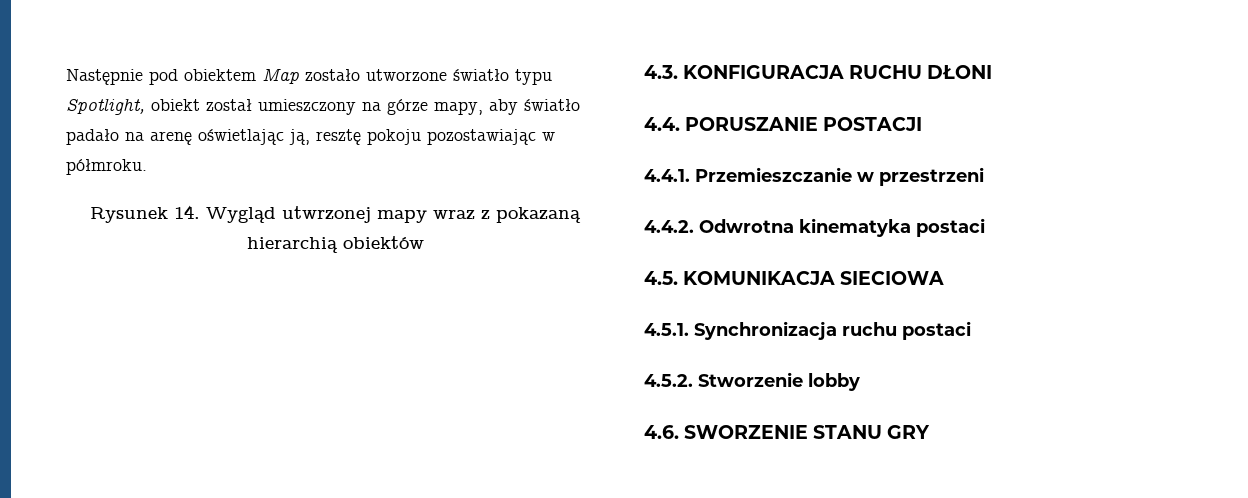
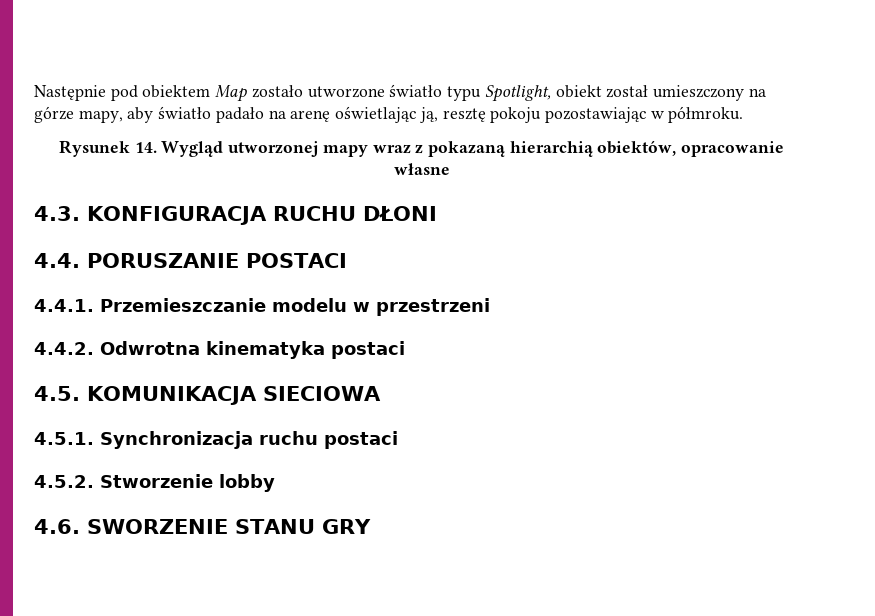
[282,206,371,223] utwrzonej -> [228,141,319,157] utworzonej
[342,236,424,249] obiektów -> [597,140,785,157] [393,163,450,175] obiektów, opracowanie własne
[823,117,923,131] POSTACJI -> [246,253,347,268] POSTACI
(852, 174) none -> [272,298,347,312] modelu

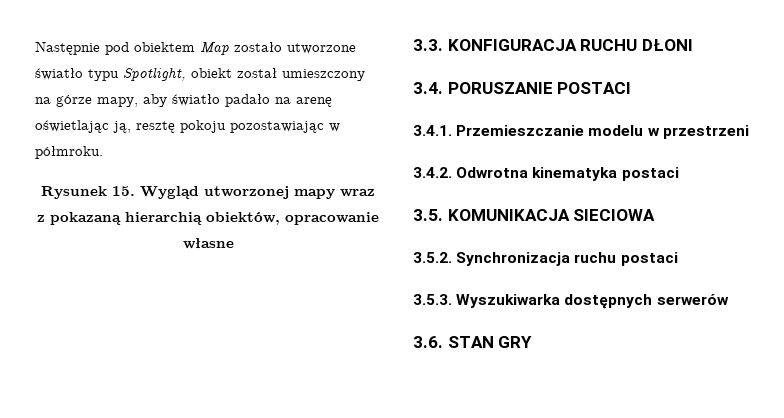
[134,142,157,153] 14. -> [112,186,135,196] 15.
[34,206,80,221] 4.3. -> [413,39,443,51] 3.3.
[34,253,80,268] 4.4. -> [413,82,443,94] 3.4.
[34,299,94,312] 4.4.1. -> [413,125,452,136] 3.4.1.
[34,342,94,355] 4.4.2. -> [413,167,452,178] 3.4.2.
[34,386,80,401] 4.5. -> [413,209,443,221] 3.5.
[34,432,94,445] 4.5.1. -> [413,252,452,263] 3.5.2.
[34,474,275,492] [34,519,315,534] 4.5.2. Stworzenie lobby // 4.6. SWORZENIE STANU -> [413,294,729,309] [413,336,494,348] 3.5.3. Wyszukiwarka dostępnych serwerów // 3.6. STAN

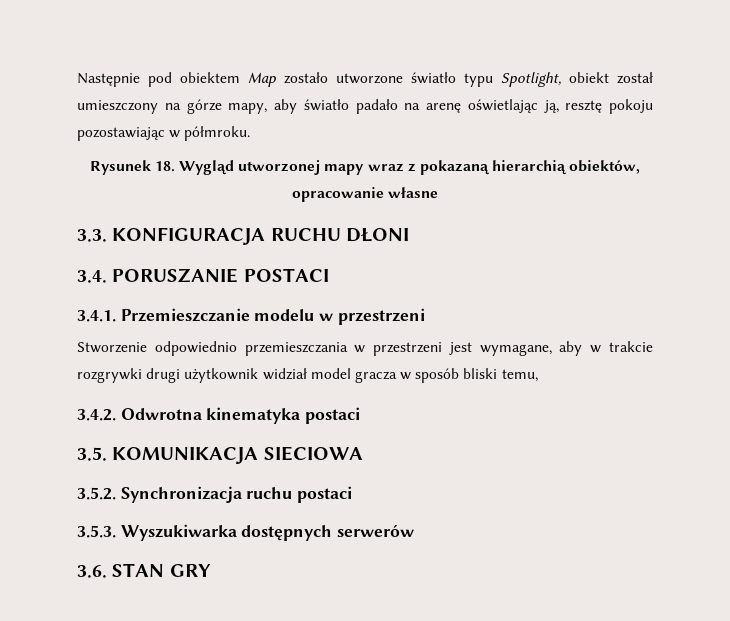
[112,186,135,196] 15. -> [154,161,175,172] 18.
(749, 132) none -> [77,341,653,356] [77,368,538,383] // Stworzenie odpowiednio przemieszczania w przestrzeni jest wymagane, aby w trakcie rozgrywki drugi użytkownik widział model gracza w sposób bliski temu,

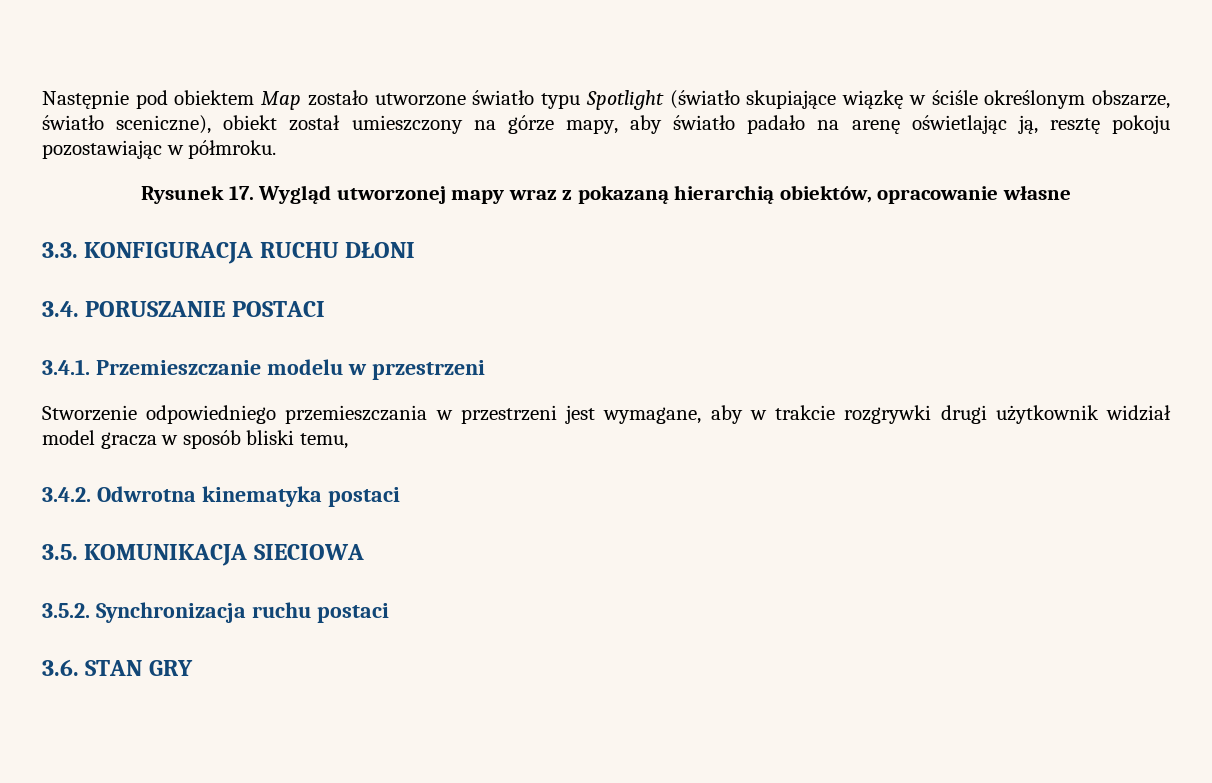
[501,72,561,87] Spotlight, -> [585,90,1171,110] [42,115,212,134] Spotlight (światło skupiające wiązkę w ściśle określonym obszarze, światło sceniczne),
[154,161,175,172] 18. -> [228,186,254,200] 17.
[154,341,237,356] odpowiednio -> [146,405,277,424] odpowiedniego
[77,524,415,541] // 3.5.3. Wyszukiwarka dostępnych serwerów -> (389, 613) none

